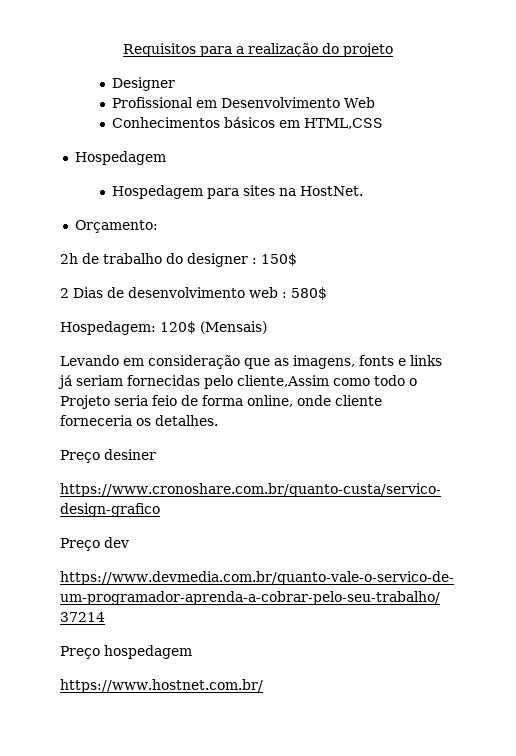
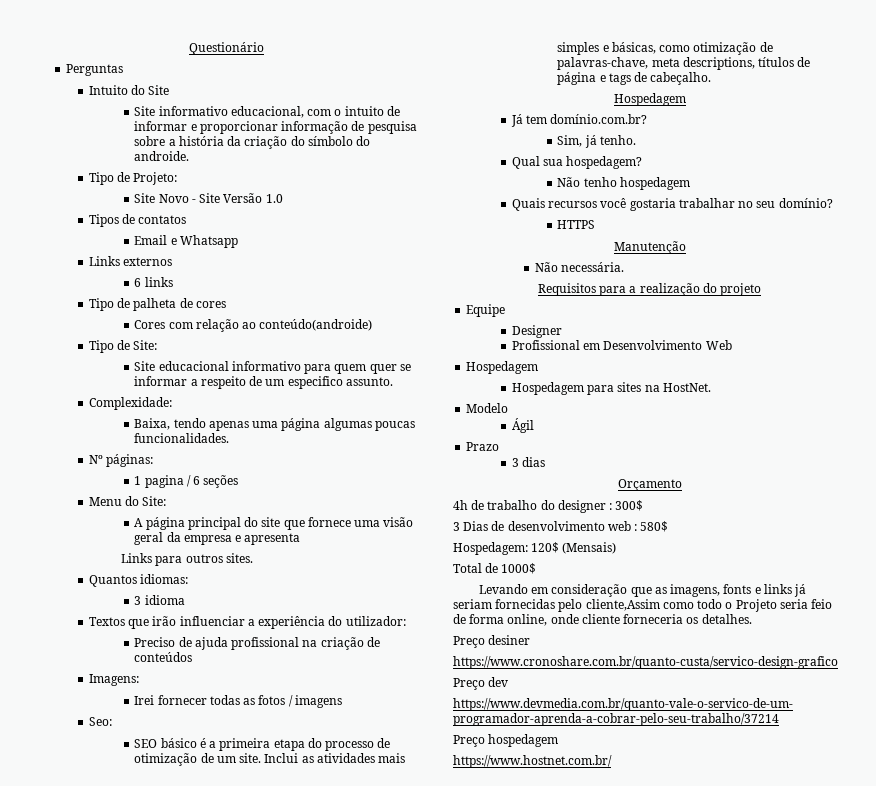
(123, 50) none -> [189,42,264,55] [66,64,124,76] [88,85,170,95] [134,106,400,118] [134,121,417,134] [134,136,371,149] [134,151,190,161] [88,172,178,185] [134,193,283,203] [88,214,187,227] [134,235,238,248] [88,256,173,266] [134,277,173,287] [88,298,226,311] [134,319,373,332] [88,340,158,353] [134,361,411,374] [134,376,393,389] [88,397,172,410] [134,418,415,431] [134,433,230,443] [88,454,154,467] [134,475,239,488] [88,496,167,506] [134,517,414,530] [134,532,301,545] [121,553,253,566] [88,574,189,587] [134,595,185,605] [88,616,406,629] [134,637,380,650] [134,652,193,662] [88,674,139,686] [134,695,342,708] [88,717,112,726] [134,738,391,751] [134,753,406,766] [557,42,773,55] [557,57,811,70] [557,72,712,85] [613,93,686,106] [510,114,648,127] [557,135,636,148] [511,156,643,169] [557,177,690,190] [511,198,833,211] [557,220,596,229] [613,241,686,254] [534,262,624,272] Questionário // Perguntas // Intuito do Site // Site informativo educacional, com o intuito de informar e proporcionar informação de pesquisa sobre a história da criação do símbolo do androide. // Tipo de Projeto: // Site Novo - Site Versão 1.0 // Tipos de contatos // Email e Whatsapp // Links externos // 6 links // Tipo de palheta de cores // Cores com relação ao conteúdo(androide) // Tipo de Site: // Site educacional informativo para quem quer se informar a respeito de um especifico assunto. // Complexidade: // Baixa, tendo apenas uma página algumas poucas funcionalidades. // Nº páginas: // 1 pagina / 6 seções // Menu do Site: // A página principal do site que fornece uma visão geral da empresa e apresenta // Links para outros sites. // Quantos idiomas: // 3 idioma // Textos que irão influenciar a experiência do utilizador: // Preciso de ajuda profissional na criação de conteúdos // Imagens: // Irei fornecer todas as fotos / imagens // Seo: // SEO básico é a primeira etapa do processo de otimização de um site. Inclui as atividades mais simples e básicas, como otimização de palavras-chave, meta descriptions, títulos de página e tags de cabeçalho. // Hospedagem // Já tem domínio.com.br? // Sim, já tenho. // Qual sua hospedagem? // Não tenho hospedagem // Quais recursos você gostaria trabalhar no seu domínio? // HTTPS // Manutenção // Não necessária. //
(393, 50) none -> [466,304,506,317] // Equipe
[112,117,384,129] // Conhecimentos básicos em HTML,CSS -> (732, 345) none
[74,220,158,233] [60,253,78,264] Orçamento: // 2h -> [466,403,509,413] [511,418,534,433] [466,442,500,451] [511,457,546,467] [617,479,682,491] [453,500,468,510] Modelo // Ágil // Prazo // 3 dias // Orçamento // 4h
[261,253,297,266] [60,288,69,298] 150$ // 2 -> [615,500,644,511] [453,522,460,531] 300$ // 3
(267, 327) none -> [453,563,537,574] // Total de 1000$

